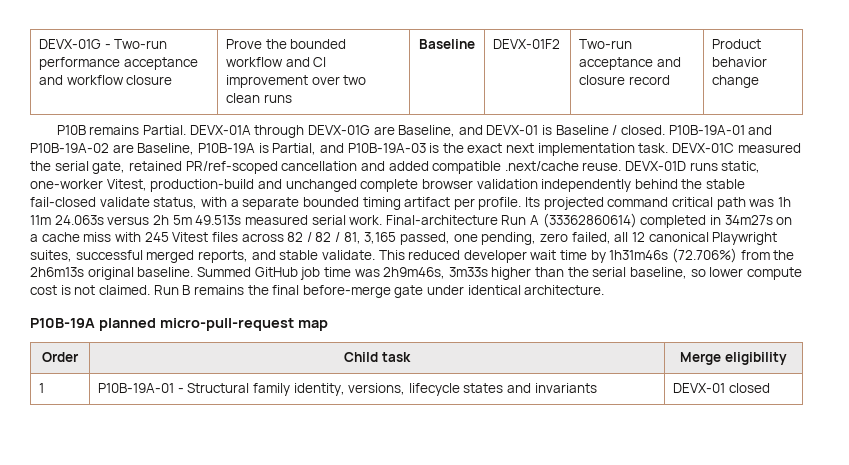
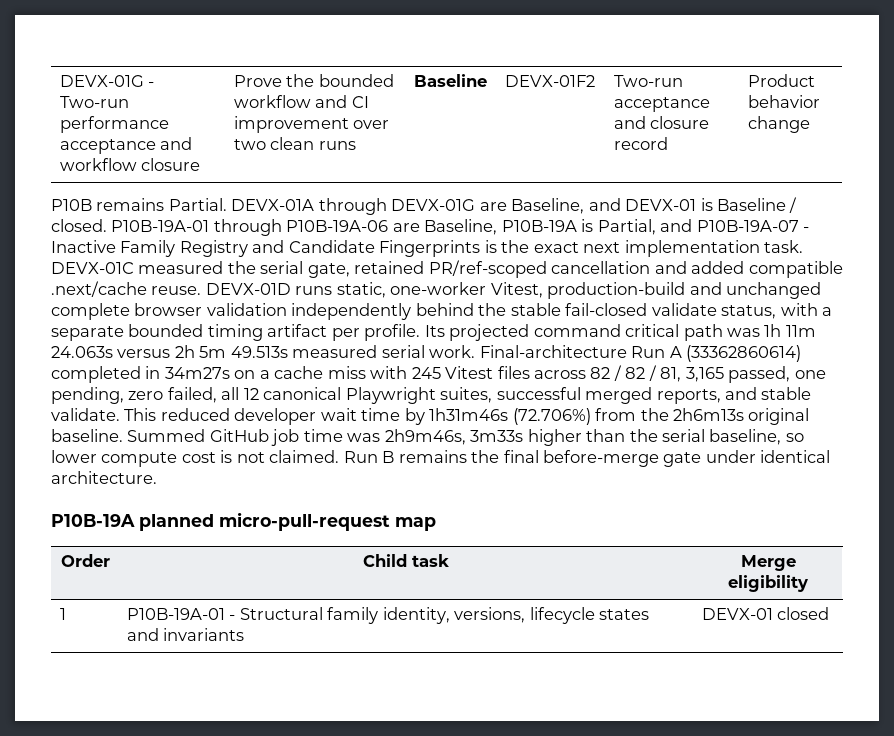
[748,125,773,135] [30,143,109,153] and P10B-19A-02 -> [213,219,389,236] through P10B-19A-06
[347,143,426,153] P10B-19A-03 -> [696,220,810,232] [51,240,481,257] P10B-19A-07 - Inactive Family Registry and Candidate Fingerprints

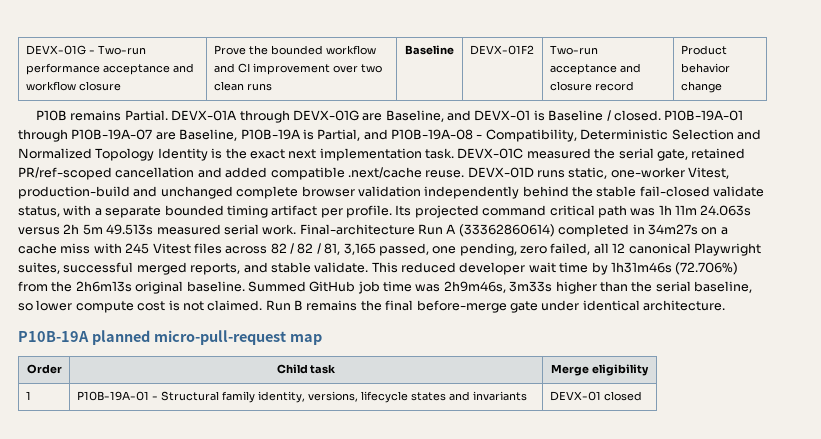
[286,220,389,232] P10B-19A-06 -> [71,129,153,140] P10B-19A-07
[696,220,810,232] [51,240,481,257] P10B-19A-07 - Inactive Family Registry and Candidate Fingerprints -> [391,129,761,142] [18,148,208,161] P10B-19A-08 - Compatibility, Deterministic Selection and Normalized Topology Identity

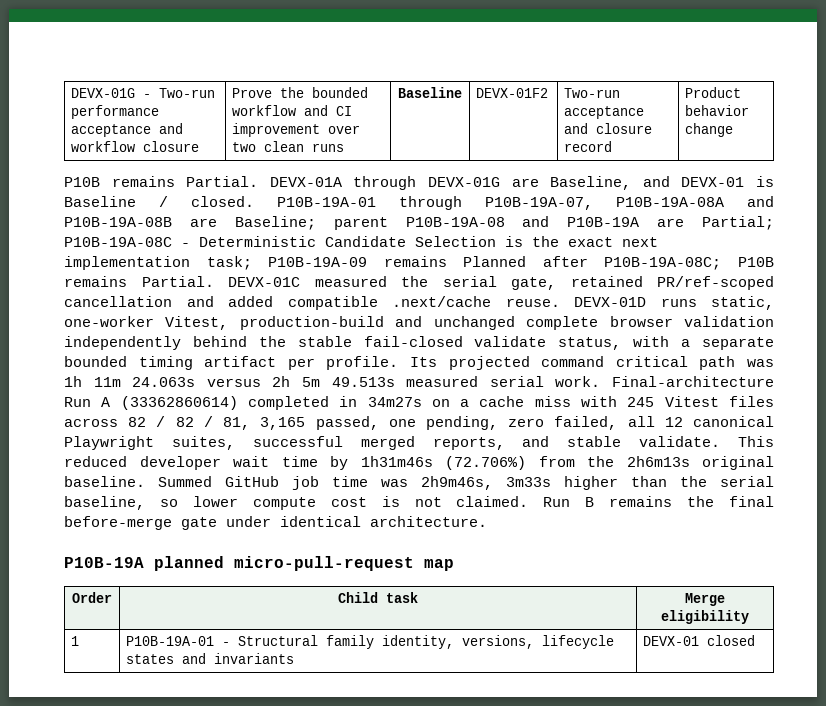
[71,129,761,142] [18,148,208,161] P10B-19A-07 are Baseline, P10B-19A is Partial, and P10B-19A-08 - Compatibility, Deterministic Selection and Normalized Topology Identity -> [485,196,774,210] [64,216,774,230] [64,236,496,247] P10B-19A-07, P10B-19A-08A and P10B-19A-08B are Baseline; parent P10B-19A-08 and P10B-19A are Partial; P10B-19A-08C - Deterministic Candidate Selection
[425,148,454,159] task. -> [206,256,774,270] [64,276,214,287] task; P10B-19A-09 remains Planned after P10B-19A-08C; P10B remains Partial.

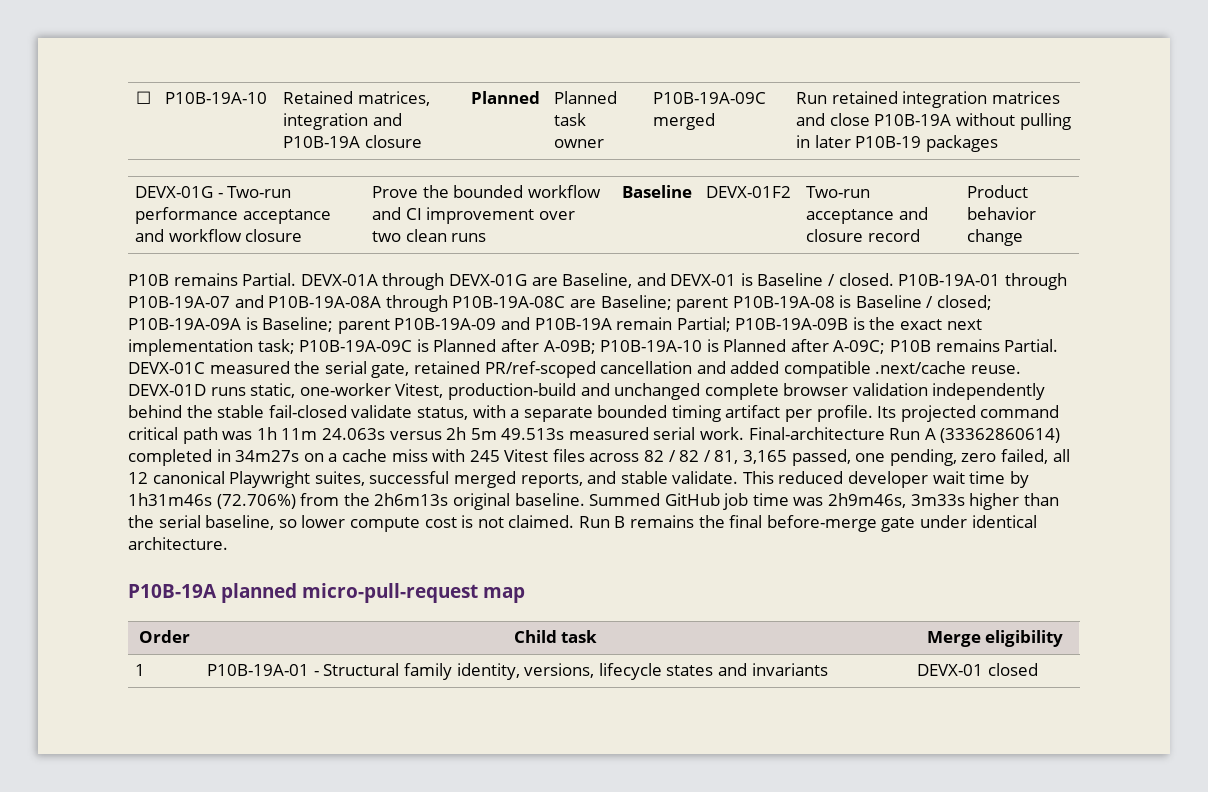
(71, 93) none -> [136,91,151,104] [165,92,268,104] [283,91,430,106] [283,113,402,130] [283,135,422,148] [470,91,540,104] [554,91,618,104] [554,113,587,126] [554,139,605,148] [653,92,767,104] [653,113,716,130] [796,91,1061,108] [796,113,1071,130] [796,135,999,152] ☐ | P10B-19A-10 | Retained matrices, integration and P10B-19A closure | Planned | Planned task owner | P10B-19A-09C merged | Run retained integration matrices and close P10B-19A without pulling in later P10B-19 packages //
[485,196,774,210] [64,216,774,230] [64,236,496,247] P10B-19A-07, P10B-19A-08A and P10B-19A-08B are Baseline; parent P10B-19A-08 and P10B-19A are Partial; P10B-19A-08C - Deterministic Candidate Selection -> [128,295,993,312] [128,317,849,334] P10B-19A-07 and P10B-19A-08A through P10B-19A-08C are Baseline; parent P10B-19A-08 is Baseline / closed; P10B-19A-09A is Baseline; parent P10B-19A-09 and P10B-19A remain Partial; P10B-19A-09B
[268,256,722,270] P10B-19A-09 remains Planned after P10B-19A-08C; -> [299,339,886,354] P10B-19A-09C is Planned after A-09B; P10B-19A-10 is Planned after A-09C;

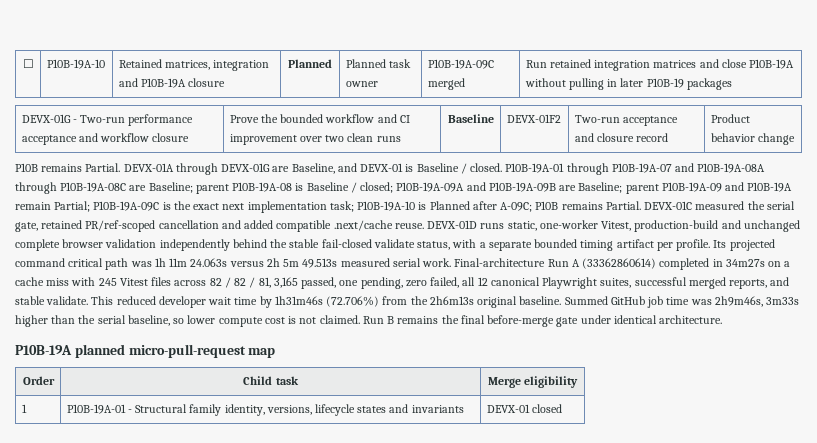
[245,317,258,330] is -> [466,182,577,192] and P10B-19A-09B are
[735,318,849,330] P10B-19A-09B -> [93,201,160,211] P10B-19A-09C
[299,339,596,354] P10B-19A-09C is Planned after A-09B; -> (354, 206) none

